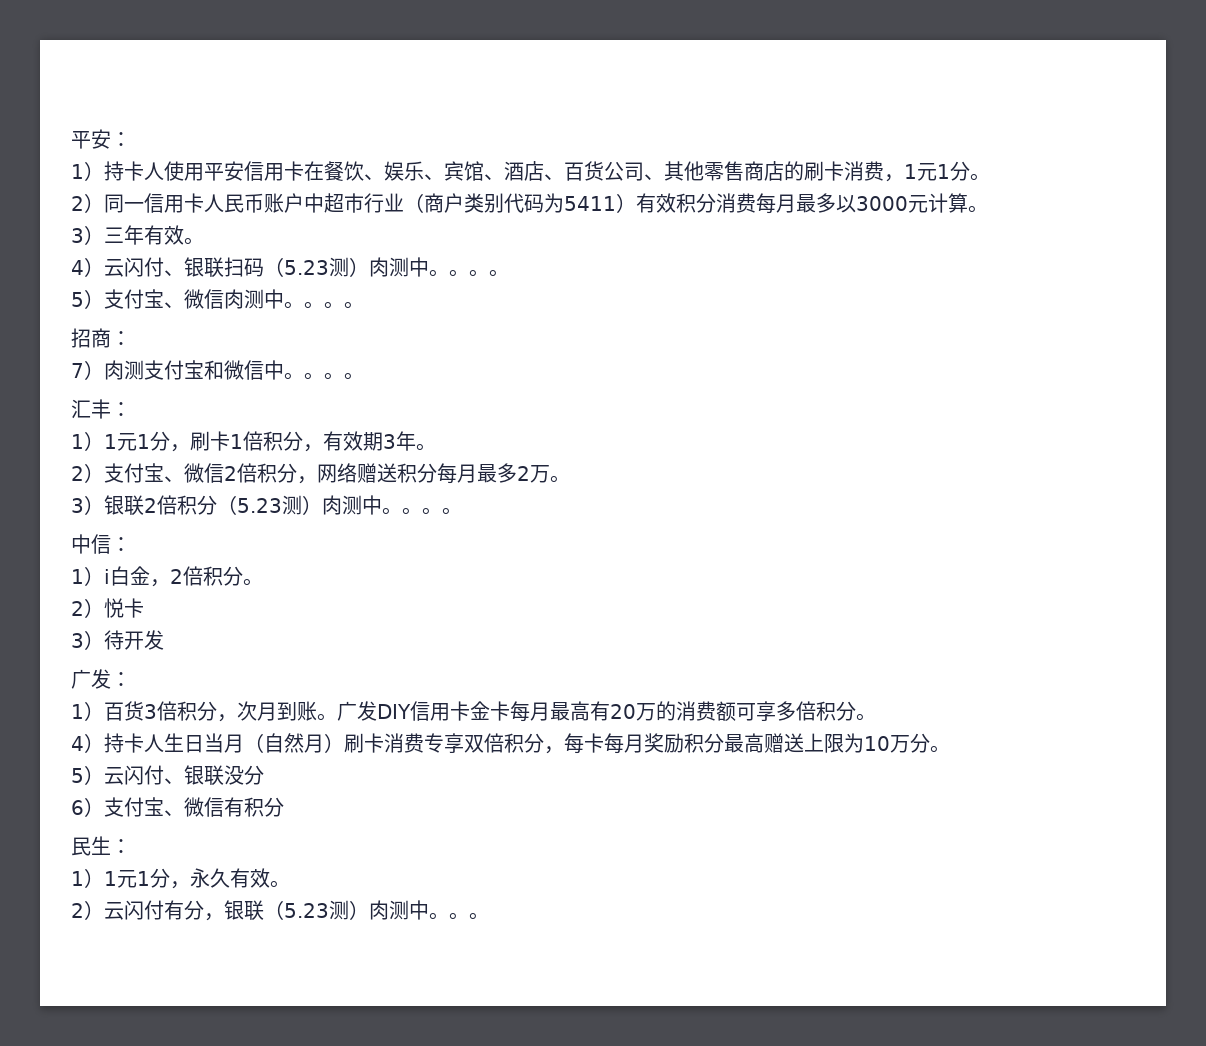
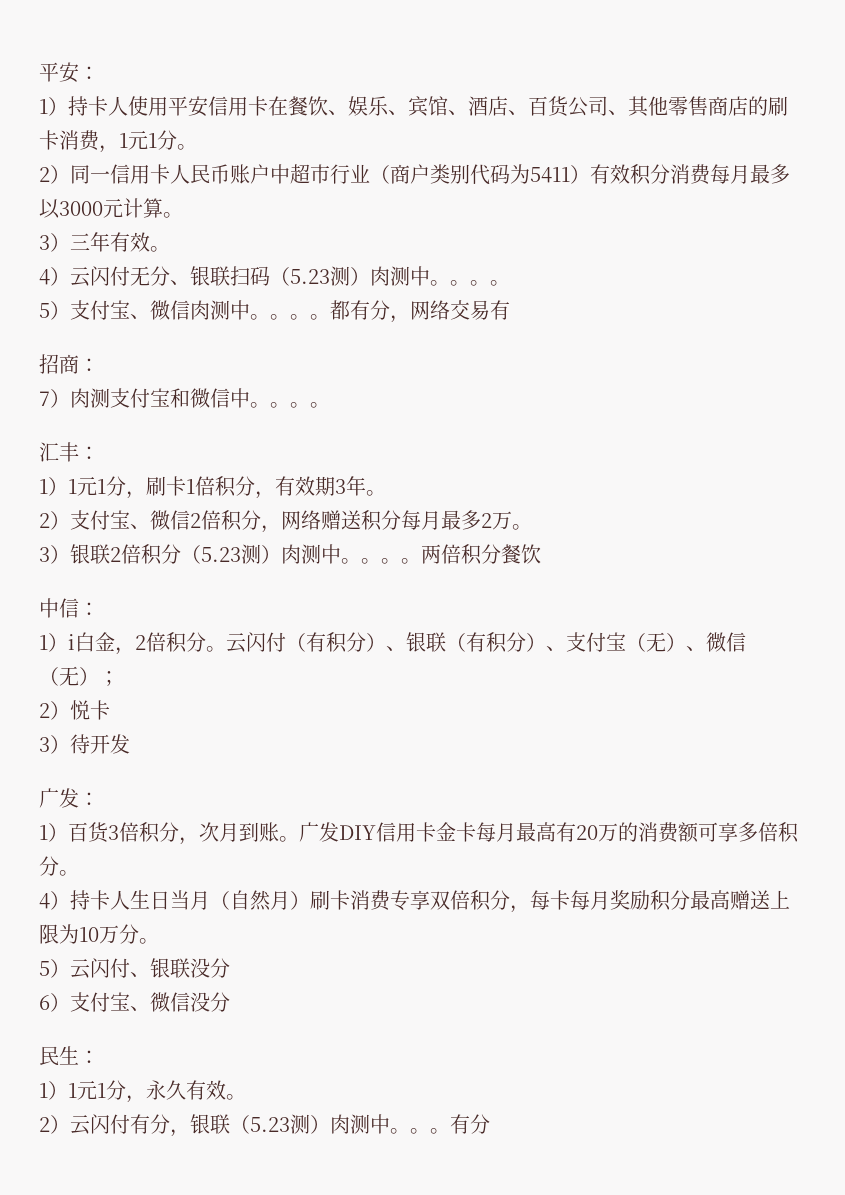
(164, 267) none -> [130,266,170,286] 无分
(364, 305) none -> [330,300,510,323] 都有分，网络交易有
(462, 511) none -> [421,544,541,565] 两倍积分餐饮
(263, 582) none -> [226,632,746,653] [39,666,119,686] 云闪付（有积分）、银联（有积分）、支付宝（无）、微信（无）；
[224,797,264,817] 有积 -> [190,992,210,1012] 没
(489, 916) none -> [450,1114,490,1134] 有分

